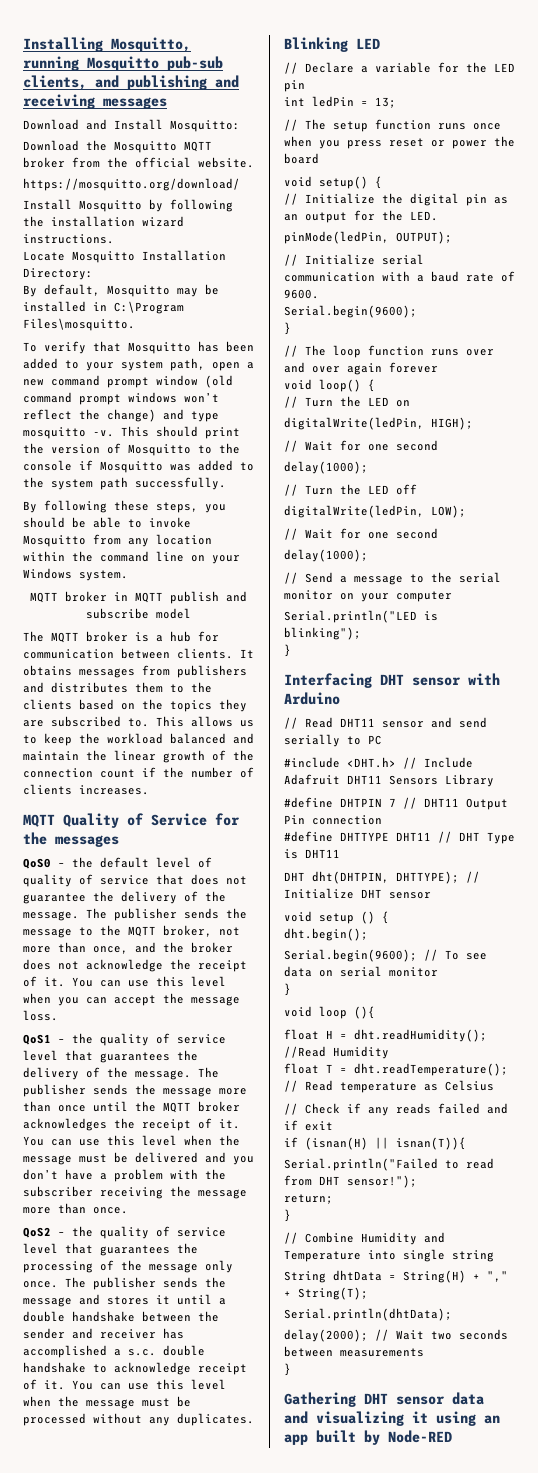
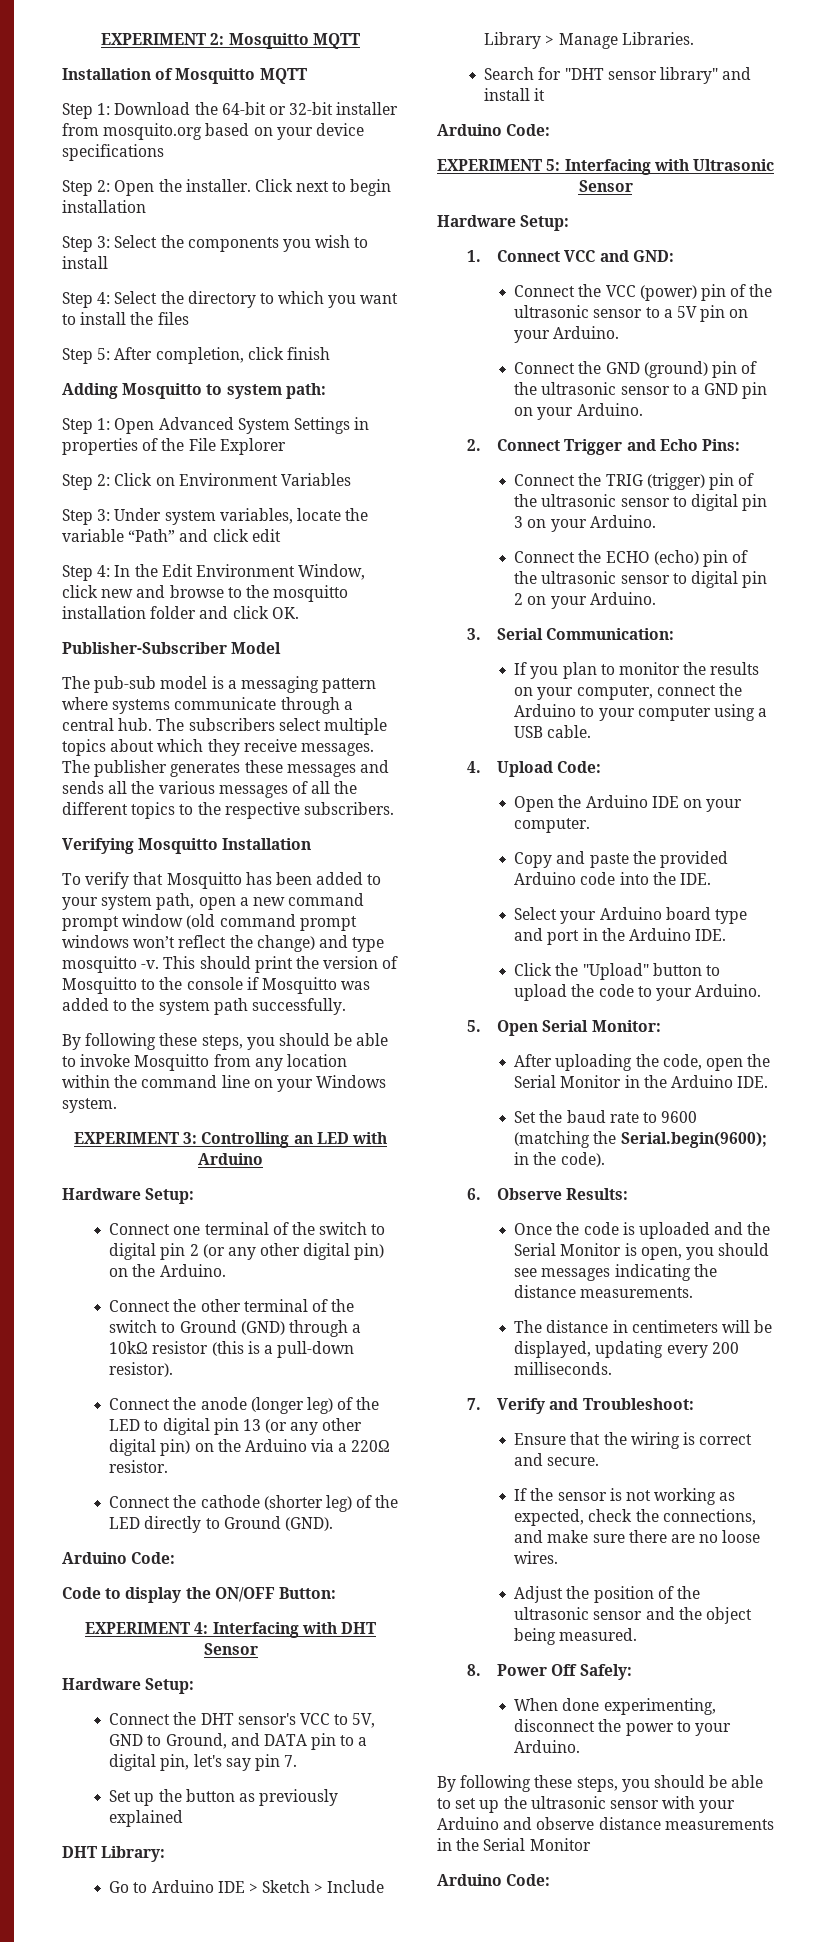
[23,37,191,52] [23,56,223,71] [23,75,239,90] [23,94,167,109] [23,119,240,132] [23,140,212,153] [23,157,254,168] [23,178,240,191] [23,199,233,212] [23,216,184,227] [23,234,114,244] [23,250,226,263] [23,268,93,280] [23,284,219,297] [23,301,184,314] [23,318,135,331] Installing Mosquitto, running Mosquitto pub-sub clients, and publishing and receiving messages // Download and Install Mosquitto: // Download the Mosquitto MQTT broker from the official website. // https://mosquitto.org/download/ // Install Mosquitto by following the installation wizard instructions. // Locate Mosquitto Installation Directory: // By default, Mosquitto may be installed in C:\Program Files\mosquitto. -> [101,33,360,49] [62,68,307,84] [62,102,399,119] [62,123,364,140] [62,144,164,161] [62,179,392,196] [62,200,146,213] [62,235,369,252] [62,256,108,269] [62,291,399,308] [62,312,189,325] [62,347,330,364] [62,383,326,399] [62,417,370,434] [62,438,286,455] [62,473,351,490] [62,508,369,525] [62,529,281,542] [62,564,366,581] [62,585,349,602] [62,606,299,619] [62,642,282,654] [62,676,377,693] [62,697,353,714] [62,718,387,735] [62,739,374,756] [62,760,389,777] [62,781,358,798] [62,802,394,819] [62,838,312,854] EXPERIMENT 2: Mosquitto MQTT // Installation of Mosquitto MQTT // Step 1: Download the 64-bit or 32-bit installer from mosquito.org based on your device specifications // Step 2: Open the installer. Click next to begin installation // Step 3: Select the components you wish to install // Step 4: Select the directory to which you want to install the files // Step 5: After completion, click finish // Adding Mosquitto to system path: // Step 1: Open Advanced System Settings in properties of the File Explorer // Step 2: Click on Environment Variables // Step 3: Under system variables, locate the variable “Path” and click edit // Step 4: In the Edit Environment Window, click new and browse to the mosquitto installation folder and click OK. // Publisher-Subscriber Model // The pub-sub model is a messaging pattern where systems communicate through a central hub. The subscribers select multiple topics about which they receive messages. The publisher generates these messages and sends all the various messages of all the different topics to the respective subscribers. // Verifying Mosquitto Installation
[30,591,247,604] [86,608,191,619] [23,631,219,643] [23,648,254,659] [23,665,247,678] [23,682,212,693] [23,699,247,712] [23,716,254,727] [23,733,254,746] [23,750,254,763] [23,767,254,778] [23,784,149,795] [23,813,240,828] [23,832,119,847] [23,857,212,869] [23,874,247,887] [23,891,226,904] [23,908,247,921] [23,925,240,938] [23,942,233,954] [23,959,247,972] [23,976,226,987] [23,993,240,1006] [23,1010,58,1021] [23,1033,226,1046] [23,1050,198,1063] [23,1067,219,1080] [23,1084,247,1097] [23,1101,240,1113] [23,1118,240,1131] [23,1135,240,1146] [23,1152,254,1165] [23,1169,226,1182] [23,1186,247,1199] [23,1203,128,1214] [23,1226,226,1239] [23,1243,198,1256] [23,1260,233,1273] [23,1277,226,1290] [23,1294,226,1307] [23,1311,219,1322] [23,1328,184,1339] [23,1345,205,1358] [23,1362,247,1375] [23,1379,226,1390] [23,1396,191,1409] [23,1413,254,1426] [284,37,380,52] [284,62,515,74] [284,80,305,92] [284,96,396,108] [284,119,501,132] [284,136,515,149] [284,153,319,164] [284,176,382,189] [284,193,508,206] [284,210,438,223] [284,231,452,244] [284,254,424,266] [284,271,515,282] [284,289,319,299] [284,305,417,318] [284,322,291,335] [284,345,494,358] [284,362,438,375] [284,379,375,392] [284,396,410,408] [284,417,473,430] [284,440,438,452] [284,461,368,474] [284,484,417,496] [284,505,466,518] [284,528,438,540] [284,549,368,562] [284,572,501,585] [284,590,452,602] [284,610,438,623] [284,627,361,640] [284,644,291,657] [284,673,500,688] [284,692,340,705] [284,717,487,729] [284,734,382,747] [284,757,473,769] [284,774,494,787] [284,797,508,810] [284,815,382,825] [284,831,515,844] [284,849,340,859] [284,871,480,884] [284,888,431,899] [284,911,389,924] [284,928,368,941] [284,949,487,962] [284,966,438,977] [284,983,291,996] [284,1006,375,1019] [284,1029,487,1042] [284,1046,389,1059] [284,1063,508,1076] [284,1080,494,1093] [284,1103,508,1116] [284,1120,333,1131] [284,1137,466,1150] [284,1158,494,1171] [284,1175,417,1188] [284,1194,333,1204] [284,1209,291,1222] [284,1232,445,1245] [284,1249,494,1262] [284,1270,508,1283] [284,1287,368,1300] [284,1308,452,1321] [284,1329,508,1342] [284,1346,424,1357] [284,1363,291,1376] [284,1392,484,1407] [284,1411,500,1426] [284,1430,452,1445] MQTT broker in MQTT publish and subscribe model // The MQTT broker is a hub for communication between clients. It obtains messages from publishers and distributes them to the clients based on the topics they are subscribed to. This allows us to keep the workload balanced and maintain the linear growth of the connection count if the number of clients increases. // MQTT Quality of Service for the messages // QoS0 – the default level of quality of service that does not guarantee the delivery of the message. The publisher sends the message to the MQTT broker, not more than once, and the broker does not acknowledge the receipt of it. You can use this level when you can accept the message loss. // QoS1 – the quality of service level that guarantees the delivery of the message. The publisher sends the message more than once until the MQTT broker acknowledges the receipt of it. You can use this level when the message must be delivered and you don’t have a problem with the subscriber receiving the message more than once. // QoS2 – the quality of service level that guarantees the processing of the message only once. The publisher sends the message and stores it until a double handshake between the sender and receiver has accomplished a s.c. double handshake to acknowledge receipt of it. You can use this level when the message must be processed without any duplicates. // Blinking LED // // Declare a variable for the LED pin // int ledPin = 13; // // The setup function runs once when you press reset or power the board // void setup() { // // Initialize the digital pin as an output for the LED. // pinMode(ledPin, OUTPUT); // // Initialize serial communication with a baud rate of 9600. // Serial.begin(9600); // } // // The loop function runs over and over again forever // void loop() { // // Turn the LED on // digitalWrite(ledPin, HIGH); // // Wait for one second // delay(1000); // // Turn the LED off // digitalWrite(ledPin, LOW); // // Wait for one second // delay(1000); // // Send a message to the serial monitor on your computer // Serial.println("LED is blinking"); // } // Interfacing DHT sensor with Arduino // // Read DHT11 sensor and send serially to PC // #include <DHT.h> // Include Adafruit DHT11 Sensors Library // #define DHTPIN 7 // DHT11 Output Pin connection // #define DHTTYPE DHT11 // DHT Type is DHT11 // DHT dht(DHTPIN, DHTTYPE); // Initialize DHT sensor // void setup () { // dht.begin(); // Serial.begin(9600); // To see data on serial monitor // } // void loop (){ // float H = dht.readHumidity(); //Read Humidity // float T = dht.readTemperature(); // Read temperature as Celsius // // Check if any reads failed and if exit // if (isnan(H) || isnan(T)){ // Serial.println("Failed to read from DHT sensor!"); // return; // } // // Combine Humidity and Temperature into single string // String dhtData = String(H) + "," + String(T); // Serial.println(dhtData); // delay(2000); // Wait two seconds between measurements // } // Gathering DHT sensor data and visualizing it using an app built by Node-RED -> [74,1132,387,1148] [198,1153,263,1165] [62,1188,195,1204] [109,1222,386,1235] [109,1243,385,1260] [109,1264,226,1277] [109,1299,355,1312] [109,1320,362,1337] [109,1341,355,1358] [109,1362,174,1377] [109,1397,380,1414] [109,1418,363,1435] [109,1439,391,1456] [109,1460,169,1473] [109,1495,399,1512] [109,1516,333,1533] [62,1552,176,1564] [62,1587,336,1603] [85,1622,376,1638] [203,1643,258,1655] [62,1678,195,1694] [109,1712,376,1728] [109,1733,368,1750] [109,1754,298,1771] [109,1789,339,1806] [109,1810,184,1827] [62,1846,166,1862] [109,1880,385,1893] [484,32,694,49] [484,67,752,84] [484,88,546,101] [437,124,551,136] [437,159,774,175] [578,180,633,192] [437,215,570,231] [467,250,674,262] [514,284,773,301] [514,305,749,322] [514,326,620,343] [514,361,758,378] [514,382,768,399] [514,403,643,420] [467,439,740,455] [514,473,755,490] [514,494,768,511] [514,515,656,532] [514,550,749,567] [514,571,768,588] [514,592,656,609] [467,628,675,640] [514,662,760,679] [514,683,742,700] [514,704,768,721] [514,725,592,738] [467,761,602,777] [514,795,743,812] [514,818,591,833] [514,851,728,868] [514,872,711,885] [514,907,747,924] [514,928,727,945] [514,963,720,980] [514,984,762,1001] [467,1020,661,1036] [514,1054,771,1071] [514,1075,769,1088] [514,1110,698,1123] [514,1131,767,1148] [514,1152,605,1167] [467,1188,629,1200] [514,1222,771,1239] [514,1243,770,1260] [514,1264,717,1281] [514,1285,694,1298] [514,1320,773,1333] [514,1341,739,1358] [514,1362,613,1375] [467,1398,694,1414] [514,1432,753,1449] [514,1453,600,1466] [514,1488,736,1505] [514,1509,756,1526] [514,1530,761,1543] [514,1551,559,1564] [514,1586,700,1603] [514,1607,752,1624] [514,1628,638,1645] [467,1664,632,1680] [514,1698,716,1715] [514,1719,731,1736] [514,1740,581,1753] [437,1775,764,1792] [437,1796,736,1813] [437,1817,774,1830] [437,1838,591,1851] [437,1874,551,1886] EXPERIMENT 3: Controlling an LED with Arduino // Hardware Setup: // Connect one terminal of the switch to digital pin 2 (or any other digital pin) on the Arduino. // Connect the other terminal of the switch to Ground (GND) through a 10kΩ resistor (this is a pull-down resistor). // Connect the anode (longer leg) of the LED to digital pin 13 (or any other digital pin) on the Arduino via a 220Ω resistor. // Connect the cathode (shorter leg) of the LED directly to Ground (GND). // Arduino Code: // Code to display the ON/OFF Button: // EXPERIMENT 4: Interfacing with DHT Sensor // Hardware Setup: // Connect the DHT sensor's VCC to 5V, GND to Ground, and DATA pin to a digital pin, let's say pin 7. // Set up the button as previously explained // DHT Library: // Go to Arduino IDE > Sketch > Include Library > Manage Libraries. // Search for "DHT sensor library" and install it // Arduino Code: // EXPERIMENT 5: Interfacing with Ultrasonic Sensor // Hardware Setup: // 1. Connect VCC and GND: // Connect the VCC (power) pin of the ultrasonic sensor to a 5V pin on your Arduino. // Connect the GND (ground) pin of the ultrasonic sensor to a GND pin on your Arduino. // 2. Connect Trigger and Echo Pins: // Connect the TRIG (trigger) pin of the ultrasonic sensor to digital pin 3 on your Arduino. // Connect the ECHO (echo) pin of the ultrasonic sensor to digital pin 2 on your Arduino. // 3. Serial Communication: // If you plan to monitor the results on your computer, connect the Arduino to your computer using a USB cable. // 4. Upload Code: // Open the Arduino IDE on your computer. // Copy and paste the provided Arduino code into the IDE. // Select your Arduino board type and port in the Arduino IDE. // Click the "Upload" button to upload the code to your Arduino. // 5. Open Serial Monitor: // After uploading the code, open the Serial Monitor in the Arduino IDE. // Set the baud rate to 9600 (matching the Serial.begin(9600); in the code). // 6. Observe Results: // Once the code is uploaded and the Serial Monitor is open, you should see messages indicating the distance measurements. // The distance in centimeters will be displayed, updating every 200 milliseconds. // 7. Verify and Troubleshoot: // Ensure that the wiring is correct and secure. // If the sensor is not working as expected, check the connections, and make sure there are no loose wires. // Adjust the position of the ultrasonic sensor and the object being measured. // 8. Power Off Safely: // When done experimenting, disconnect the power to your Arduino. // By following these steps, you should be able to set up the ultrasonic sensor with your Arduino and observe distance measurements in the Serial Monitor // Arduino Code:

